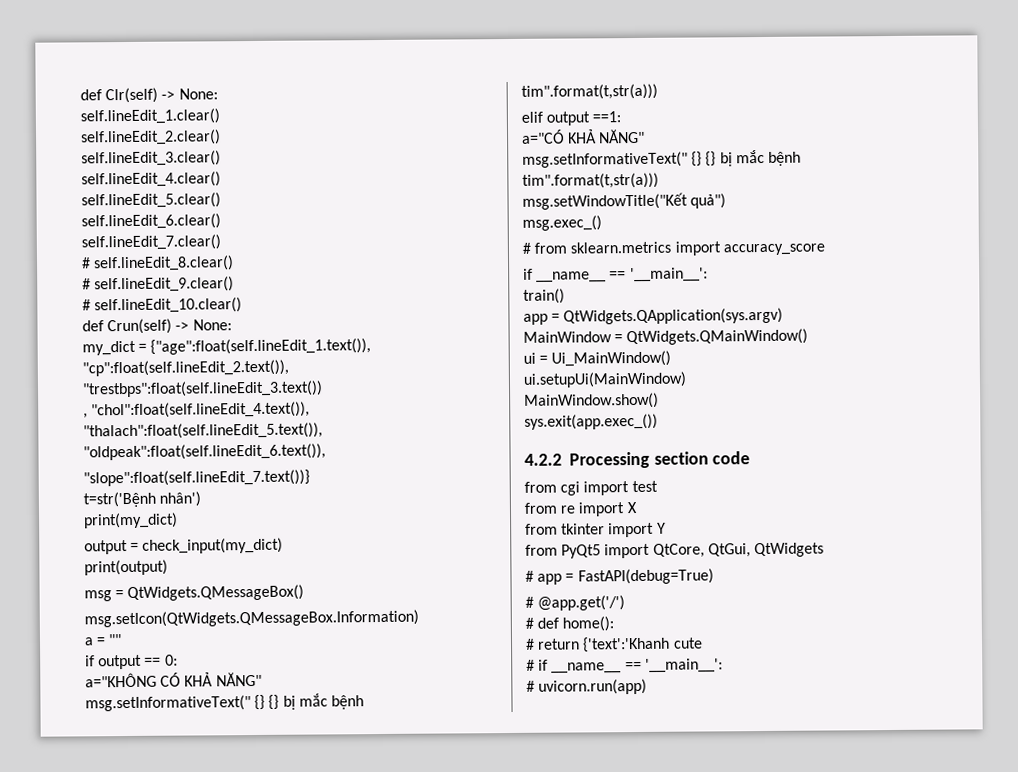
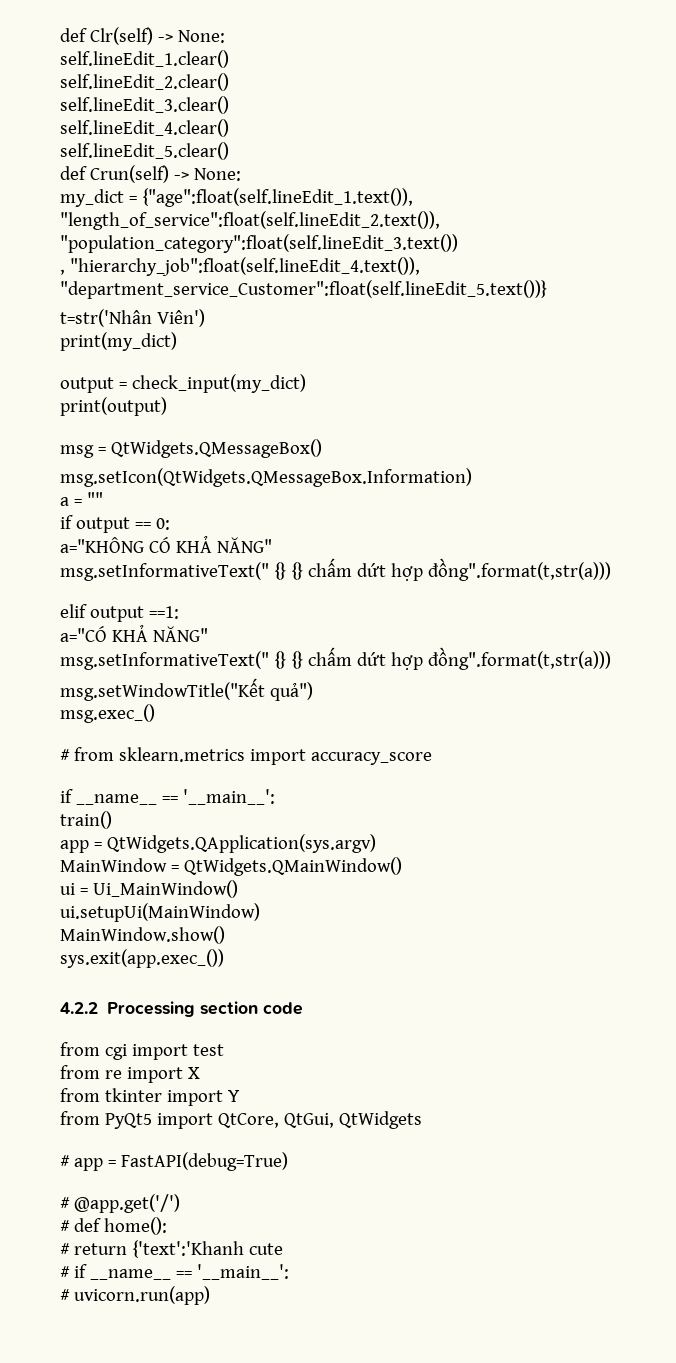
[81,213,221,230] [81,234,221,251] [81,255,235,272] [82,276,235,293] [82,297,243,314] // self.lineEdit_6.clear() // self.lineEdit_7.clear() // # self.lineEdit_8.clear() // # self.lineEdit_9.clear() // # self.lineEdit_10.clear() -> (229, 151) none
[82,359,289,377] [82,380,323,398] "cp":float(self.lineEdit_2.text()), "trestbps":float(self.lineEdit_3.text()) -> [60,211,440,230] [60,234,458,253] "length_of_service":float(self.lineEdit_2.text()), "population_category":float(self.lineEdit_3.text())
[91,401,311,419] [83,422,323,440] [83,443,326,461] [83,469,310,487] [83,491,202,508] "chol":float(self.lineEdit_4.text()), "thalach":float(self.lineEdit_5.text()), "oldpeak":float(self.lineEdit_6.text()), // "slope":float(self.lineEdit_7.text())} // t=str('Bệnh nhân') -> [69,257,420,276] [60,280,547,299] [60,309,205,327] "hierarchy_job":float(self.lineEdit_4.text()), "department_service_Customer":float(self.lineEdit_5.text())} // t=str('Nhân Viên')
[282,693,364,710] [521,83,658,100] bị mắc bệnh tim".format(t,str(a))) -> [307,558,611,581] chấm dứt hợp đồng".format(t,str(a)))
[719,149,801,167] [522,172,659,189] bị mắc bệnh tim".format(t,str(a))) -> [307,647,611,670] chấm dứt hợp đồng".format(t,str(a)))

